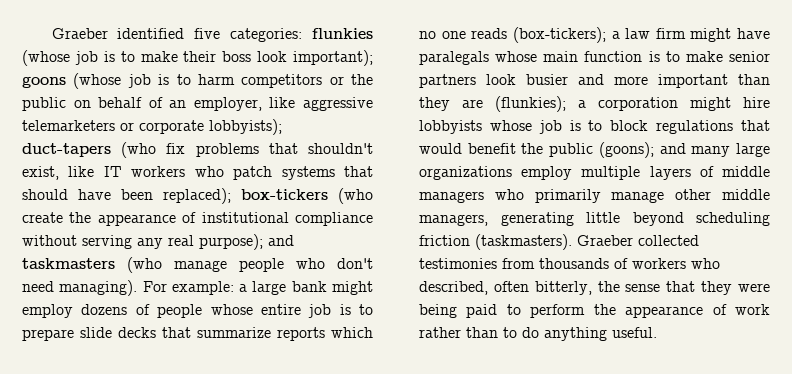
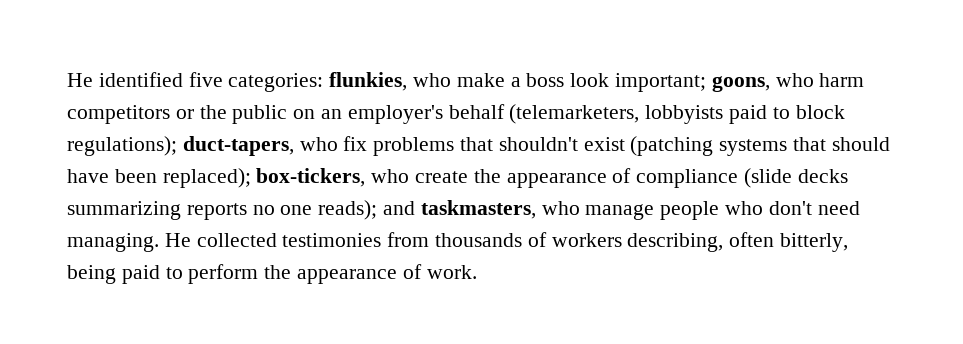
[51,28,108,39] Graeber -> [67,73,93,87] He
[312,28,373,39] [22,50,373,66] [22,73,191,89] flunkies (whose job is to make their boss look important); goons (whose job is to -> [329,72,814,92] flunkies, who make a boss look important; goons, who
[98,97,373,111] [22,119,282,135] [22,142,373,158] [22,166,273,180] behalf of an employer, like aggressive telemarketers or corporate lobbyists); duct-tapers (who fix problems that shouldn't exist, like IT workers who patch -> [321,104,845,124] [67,136,714,156] an employer's behalf (telemarketers, lobbyists paid to block regulations); duct-tapers, who fix problems that shouldn't exist (patching
[241,188,373,204] box-tickers (who -> [256,168,410,187] box-tickers, who
[201,212,373,226] [22,234,294,250] [22,257,162,273] institutional compliance without serving any real purpose); and taskmasters (who -> [636,168,848,188] [67,200,580,220] compliance (slide decks summarizing reports no one reads); and taskmasters, who
[59,280,373,296] [22,304,373,318] [22,327,373,341] [419,27,770,43] [419,51,770,65] [419,74,770,88] [419,96,770,112] [419,120,770,134] [419,142,770,158] [419,166,770,180] [419,189,770,203] [419,212,770,226] [419,234,633,250] managing). For example: a large bank might employ dozens of people whose entire job is to prepare slide decks that summarize reports which no one reads (box-tickers); a law firm might have paralegals whose main function is to make senior partners look busier and more important than they are (flunkies); a corporation might hire lobbyists whose job is to block regulations that would benefit the public (goons); and many large organizations employ multiple layers of middle managers who primarily manage other middle managers, generating little beyond scheduling friction (taskmasters). Graeber -> [67,233,191,252] managing. He
[691,258,720,269] [419,281,770,295] who described, often bitterly, the sense that they were -> [627,232,849,252] describing, often bitterly,
[735,304,770,315] [419,327,657,341] work rather than to do anything useful. -> [426,265,477,279] work.

